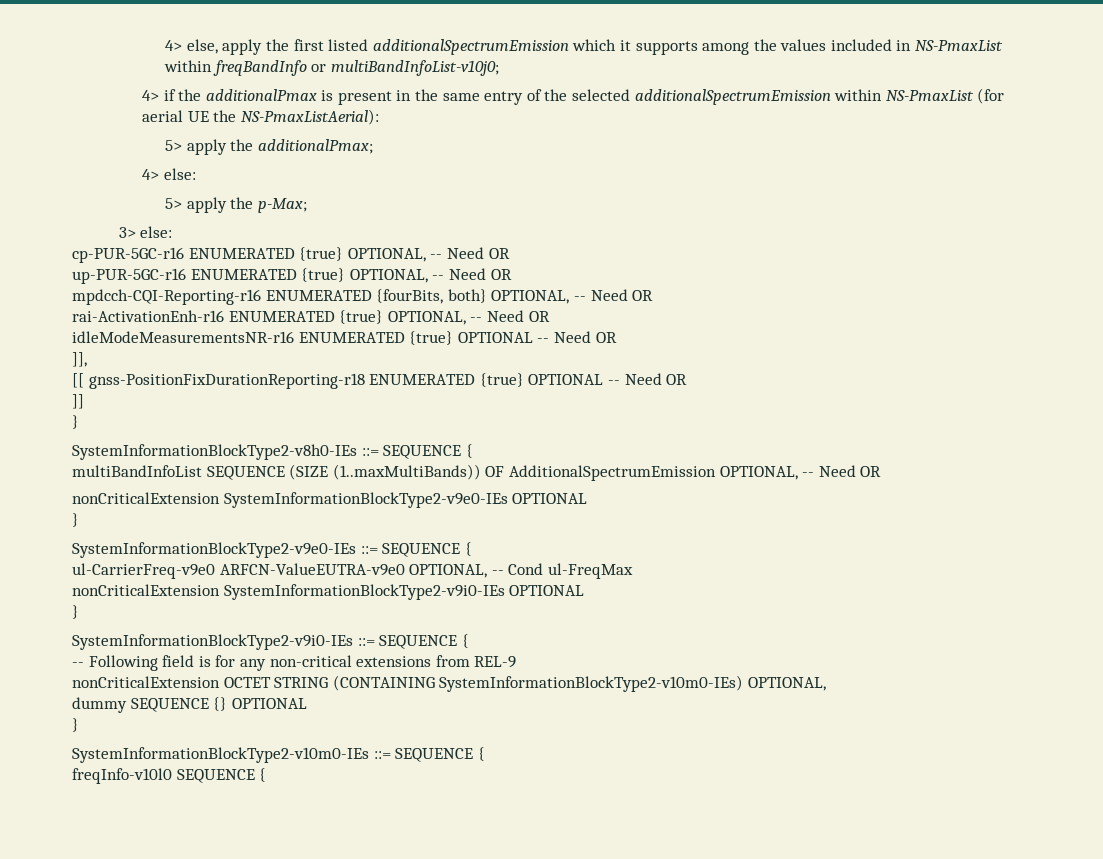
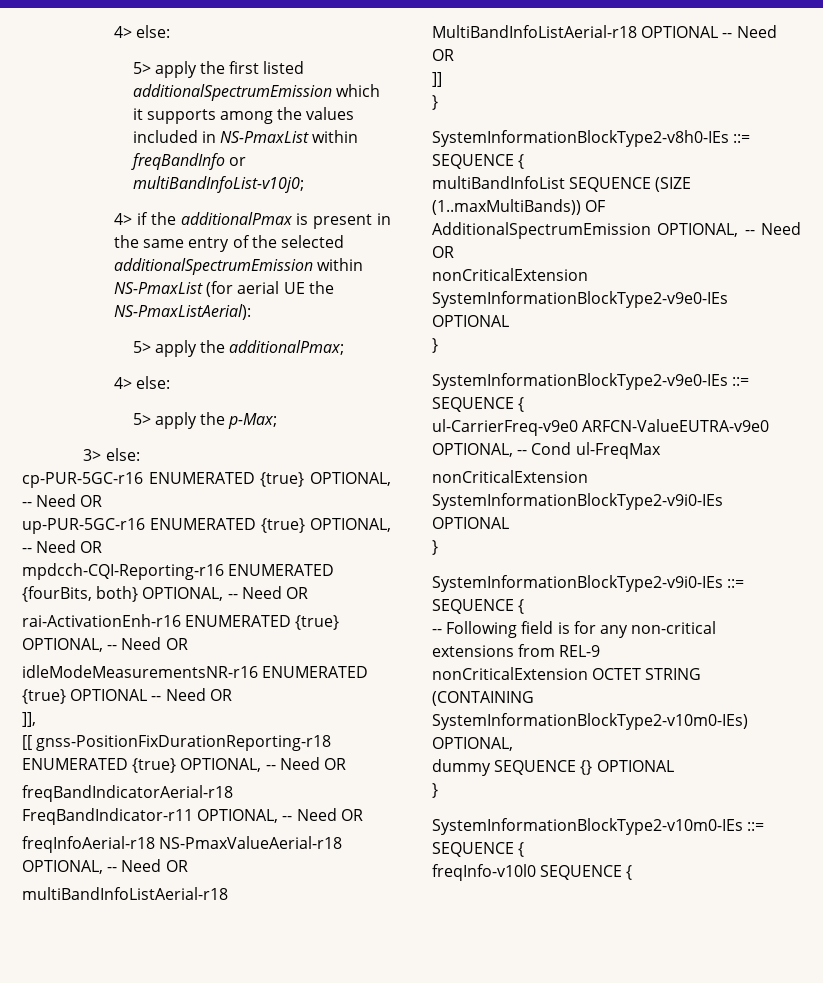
[165,39,218,54] 4> else, -> [114,25,171,38] [132,62,151,74] 4> else: // 5>
(524, 380) none -> [180,757,346,772] [22,785,233,802] [22,808,363,825] [22,836,343,853] [22,859,188,874] [22,887,228,900] [432,25,637,38] OPTIONAL, -- Need OR // freqBandIndicatorAerial-r18 FreqBandIndicator-r11 OPTIONAL, -- Need OR // freqInfoAerial-r18 NS-PmaxValueAerial-r18 OPTIONAL, -- Need OR // multiBandInfoListAerial-r18 MultiBandInfoListAerial-r18

